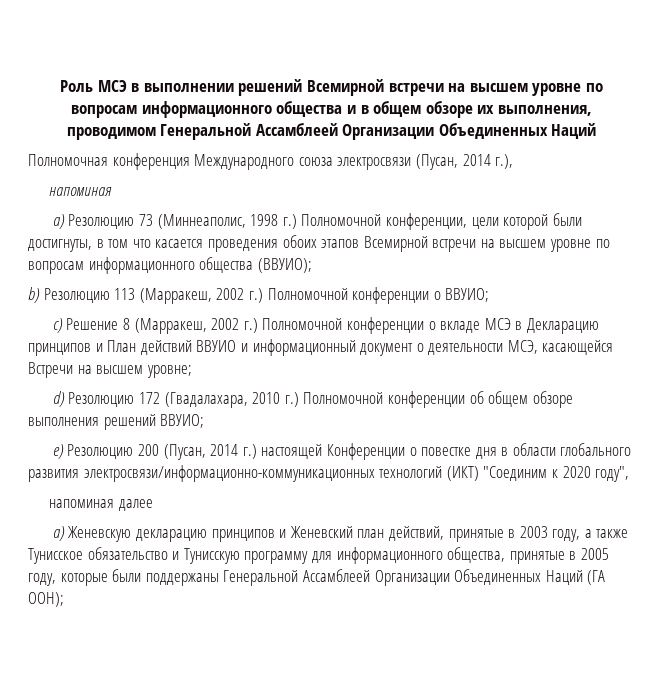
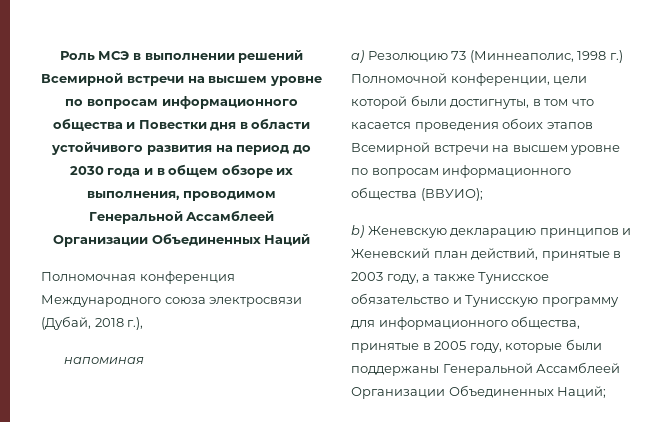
(356, 109) none -> [138,118,311,131] [51,142,311,155] [69,166,153,177] Повестки дня в области устойчивого развития на период до 2030 года и
[415,154,491,170] (Пусан, 2014 -> [41,316,124,330] (Дубай, 2018
[43,287,490,304] [52,317,599,334] [28,339,614,356] [28,362,192,378] [52,391,573,408] [28,414,205,430] [52,443,632,460] [28,465,630,482] [49,499,153,511] [52,526,65,541] Резолюцию 113 (Марракеш, 2002 г.) Полномочной конференции о ВВУИО; // c) Решение 8 (Марракеш, 2002 г.) Полномочной конференции о вкладе МСЭ в Декларацию принципов и План действий ВВУИО и информационный документ о деятельности МСЭ, касающейся Встречи на высшем уровне; // d) Резолюцию 172 (Гвадалахара, 2010 г.) Полномочной конференции об общем обзоре выполнения решений ВВУИО; // e) Резолюцию 200 (Пусан, 2014 г.) настоящей Конференции о повестке дня в области глобального развития электросвязи/информационно-коммуникационных технологий (ИКТ) "Соединим к 2020 году", // напоминая далее // a) -> (364, 231) none
[545,570,606,585] [28,592,64,607] Наций (ГА ООН); -> [557,386,607,398] Наций;

